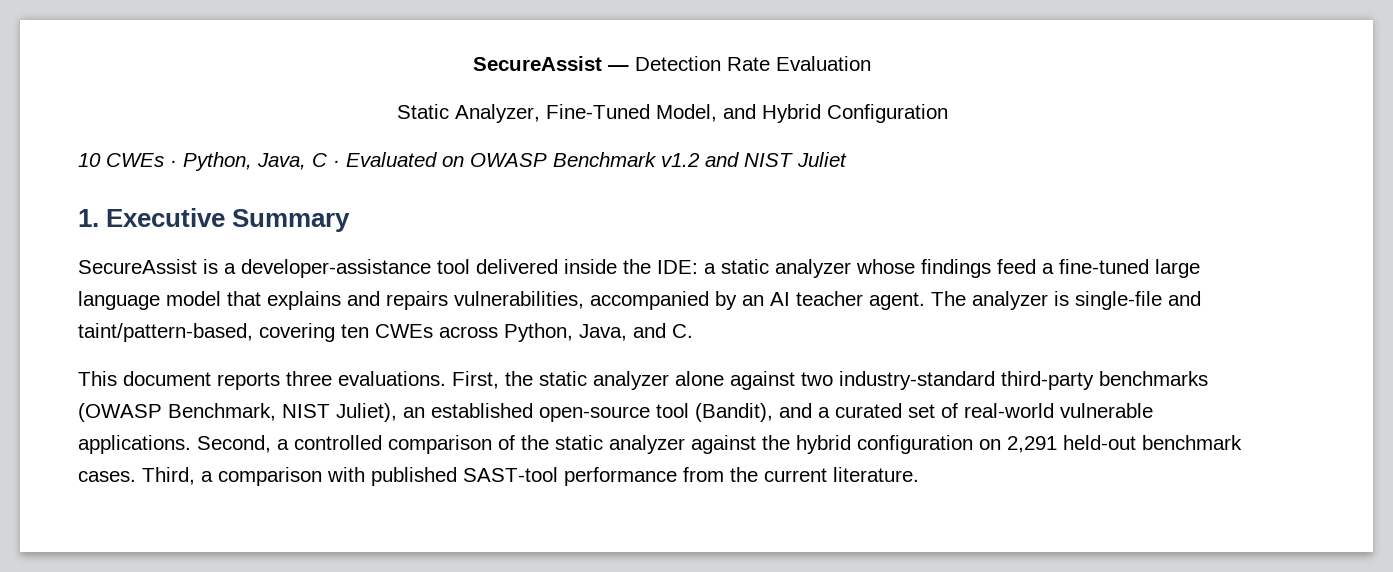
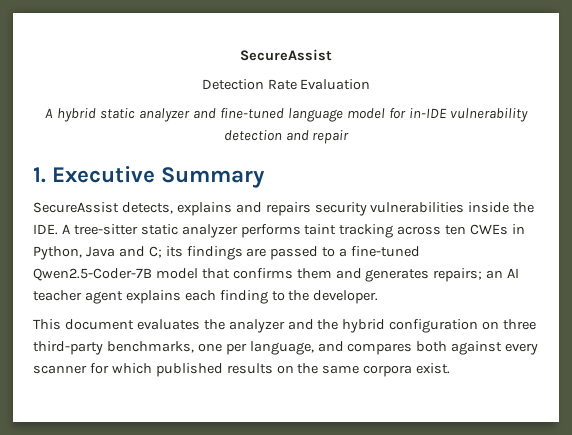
[473,56,629,71] SecureAssist — -> [240,49,332,61] SecureAssist //
[396,104,948,123] [78,152,847,171] [78,208,351,232] [78,259,1200,278] [78,291,1201,310] [78,323,693,342] [78,371,1208,390] [78,403,1153,422] [78,435,1242,454] [78,467,919,486] Static Analyzer, Fine-Tuned Model, and Hybrid Configuration // 10 CWEs · Python, Java, C · Evaluated on OWASP Benchmark v1.2 and NIST Juliet // 1. Executive Summary // SecureAssist is a developer-assistance tool delivered inside the IDE: a static analyzer whose findings feed a fine-tuned large language model that explains and repairs vulnerabilities, accompanied by an AI teacher agent. The analyzer is single-file and taint/pattern-based, covering ten CWEs across Python, Java, and C. // This document reports three evaluations. First, the static analyzer alone against two industry-standard third-party benchmarks (OWASP Benchmark, NIST Juliet), an established open-source tool (Bandit), and a curated set of real-world vulnerable applications. Second, a controlled comparison of the static analyzer against the hybrid configuration on 2,291 held-out benchmark cases. Third, a comparison with published SAST-tool performance from the current literature. -> [45,108,528,122] [223,130,350,144] [33,166,266,188] [33,202,535,216] [33,224,526,238] [33,246,421,260] [33,268,520,282] [33,290,379,304] [33,319,537,333] [33,341,539,355] [33,363,451,377] A hybrid static analyzer and fine-tuned language model for in-IDE vulnerability detection and repair // 1. Executive Summary // SecureAssist detects, explains and repairs security vulnerabilities inside the IDE. A tree-sitter static analyzer performs taint tracking across ten CWEs in Python, Java and C; its findings are passed to a fine-tuned Qwen2.5-Coder-7B model that confirms them and generates repairs; an AI teacher agent explains each finding to the developer. // This document evaluates the analyzer and the hybrid configuration on three third-party benchmarks, one per language, and compares both against every scanner for which published results on the same corpora exist.

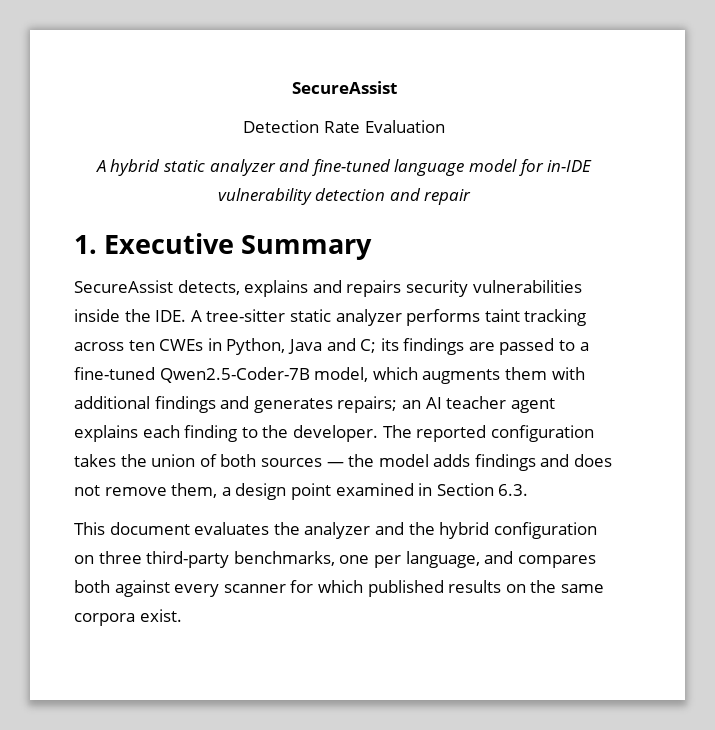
[155,268,332,279] model that confirms them -> [314,367,585,384] [74,396,216,413] model, which augments them with additional findings
(379, 297) none -> [382,425,594,442] [74,454,613,471] [74,483,529,500] The reported configuration takes the union of both sources — the model adds findings and does not remove them, a design point examined in Section 6.3.

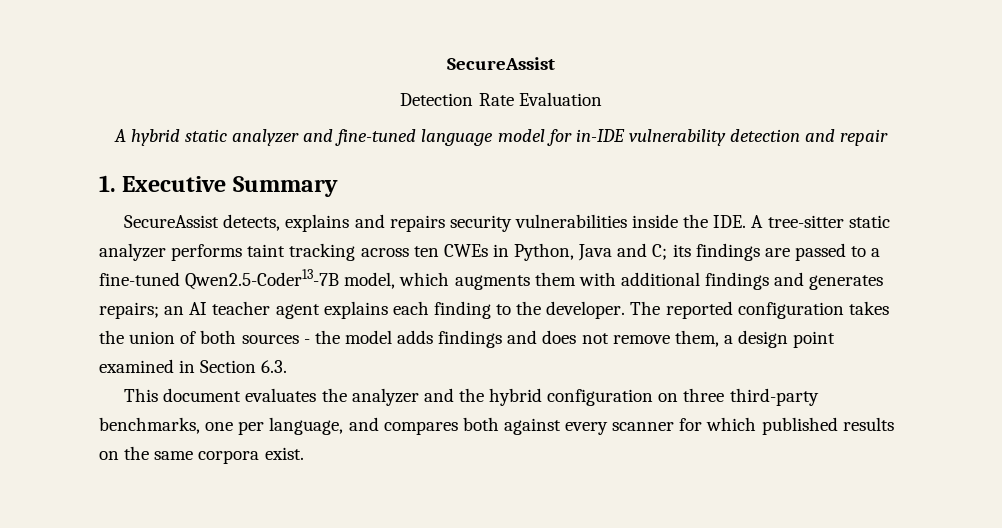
[159,367,310,383] Qwen2.5-Coder-7B -> [185,269,340,290] Qwen2.5-Coder13-7B
[326,462,344,467] — -> [303,339,310,344] -

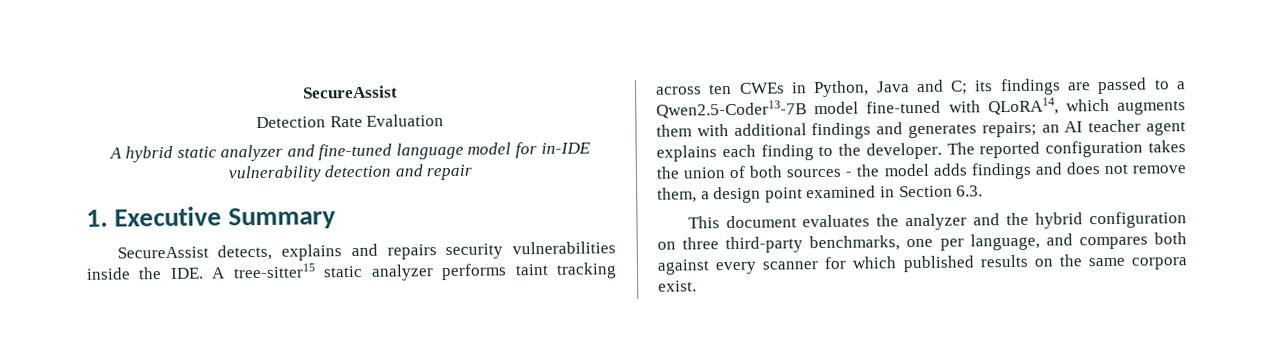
[767,215,844,228] tree-sitter -> [232,263,316,279] tree-sitter15
[99,269,396,290] fine-tuned Qwen2.5-Coder13-7B model, -> [656,97,1059,119] Qwen2.5-Coder13-7B model fine-tuned with QLoRA14,

